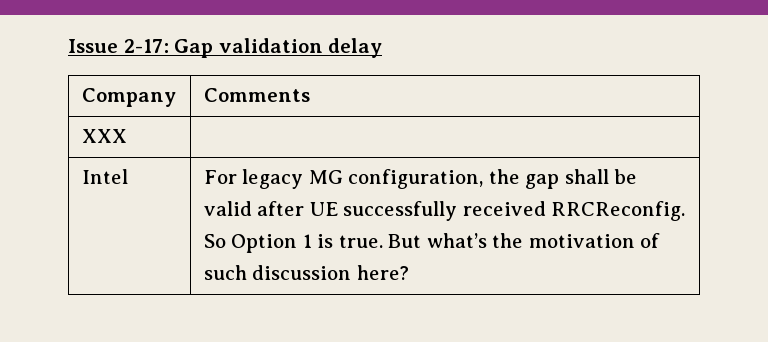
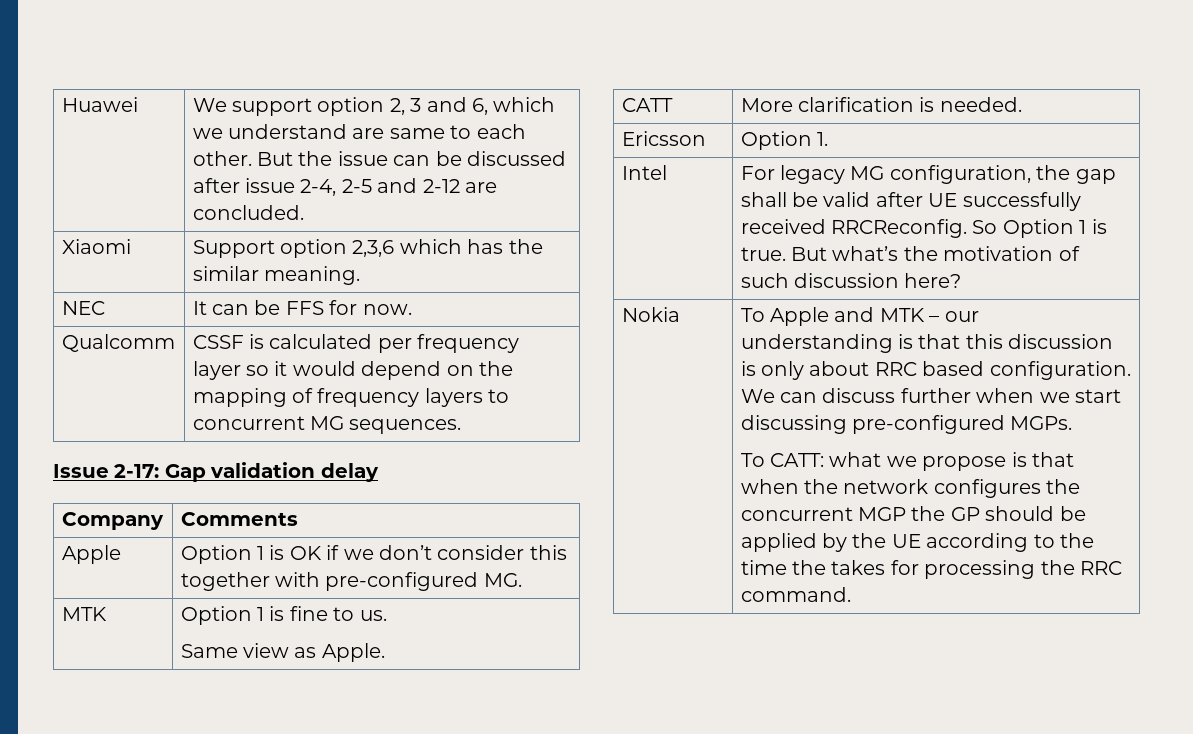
(68, 46) none -> [61,97,138,112] [192,97,556,116] [192,124,526,139] [192,151,567,166] [192,178,498,196] [192,205,304,220] [61,239,131,254] [192,239,543,258] [192,266,361,285] [61,301,105,315] [192,300,412,315] [61,334,175,352] [192,334,520,353] [192,361,514,380] [192,388,510,407] [192,416,462,434] Huawei | We support option 2, 3 and 6, which we understand are same to each other. But the issue can be discussed after issue 2-4, 2-5 and 2-12 are concluded. // Xiaomi | Support option 2,3,6 which has the similar meaning. // NEC | It can be FFS for now. // Qualcomm | CSSF is calculated per frequency layer so it would depend on the mapping of frequency layers to concurrent MG sequences. //
[81,129,127,143] XXX | -> [61,545,121,564] [180,545,567,564] [180,572,522,591] [61,607,107,621] [180,606,387,625] [180,643,385,662] [621,98,673,112] [740,97,1022,112] [621,131,706,146] [740,131,829,150] Apple | Option 1 is OK if we don’t consider this together with pre-configured MG. // MTK | Option 1 is fine to us. // Same view as Apple. // CATT | More clarification is needed. // Ericsson | Option 1.
(409, 272) none -> [621,307,680,322] [740,307,979,326] [740,334,1114,353] [740,361,1131,380] [740,388,1122,403] [740,415,1073,434] [740,452,1075,471] [740,479,1081,498] [740,506,1086,521] [740,533,1095,552] [740,560,1123,579] [740,587,851,602] // Nokia | To Apple and MTK – our understanding is that this discussion is only about RRC based configuration. We can discuss further when we start discussing pre-configured MGPs. // To CATT: what we propose is that when the network configures the concurrent MGP the GP should be applied by the UE according to the time the takes for processing the RRC command.

